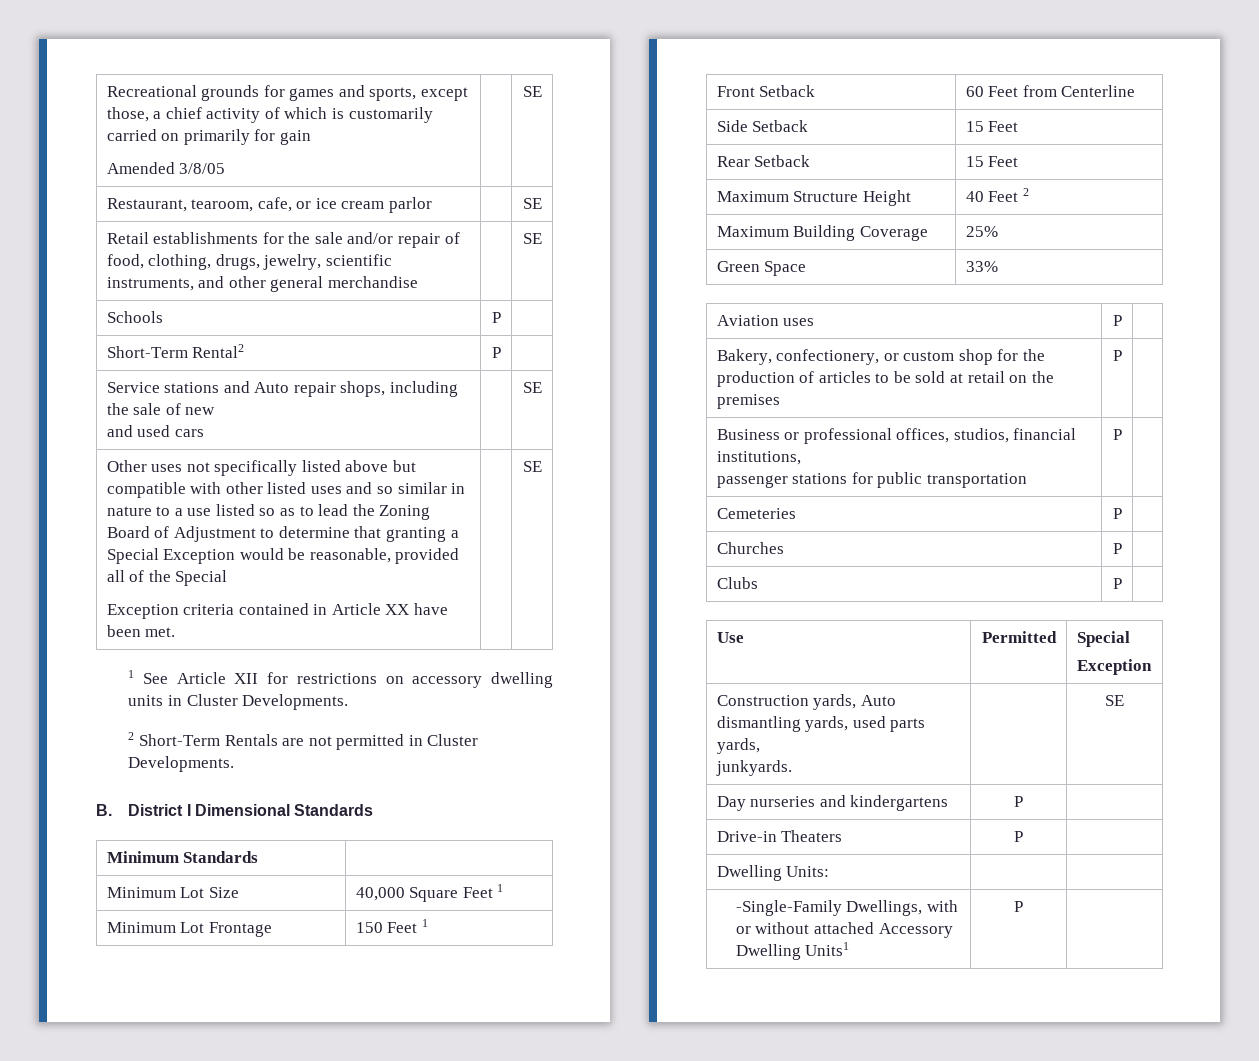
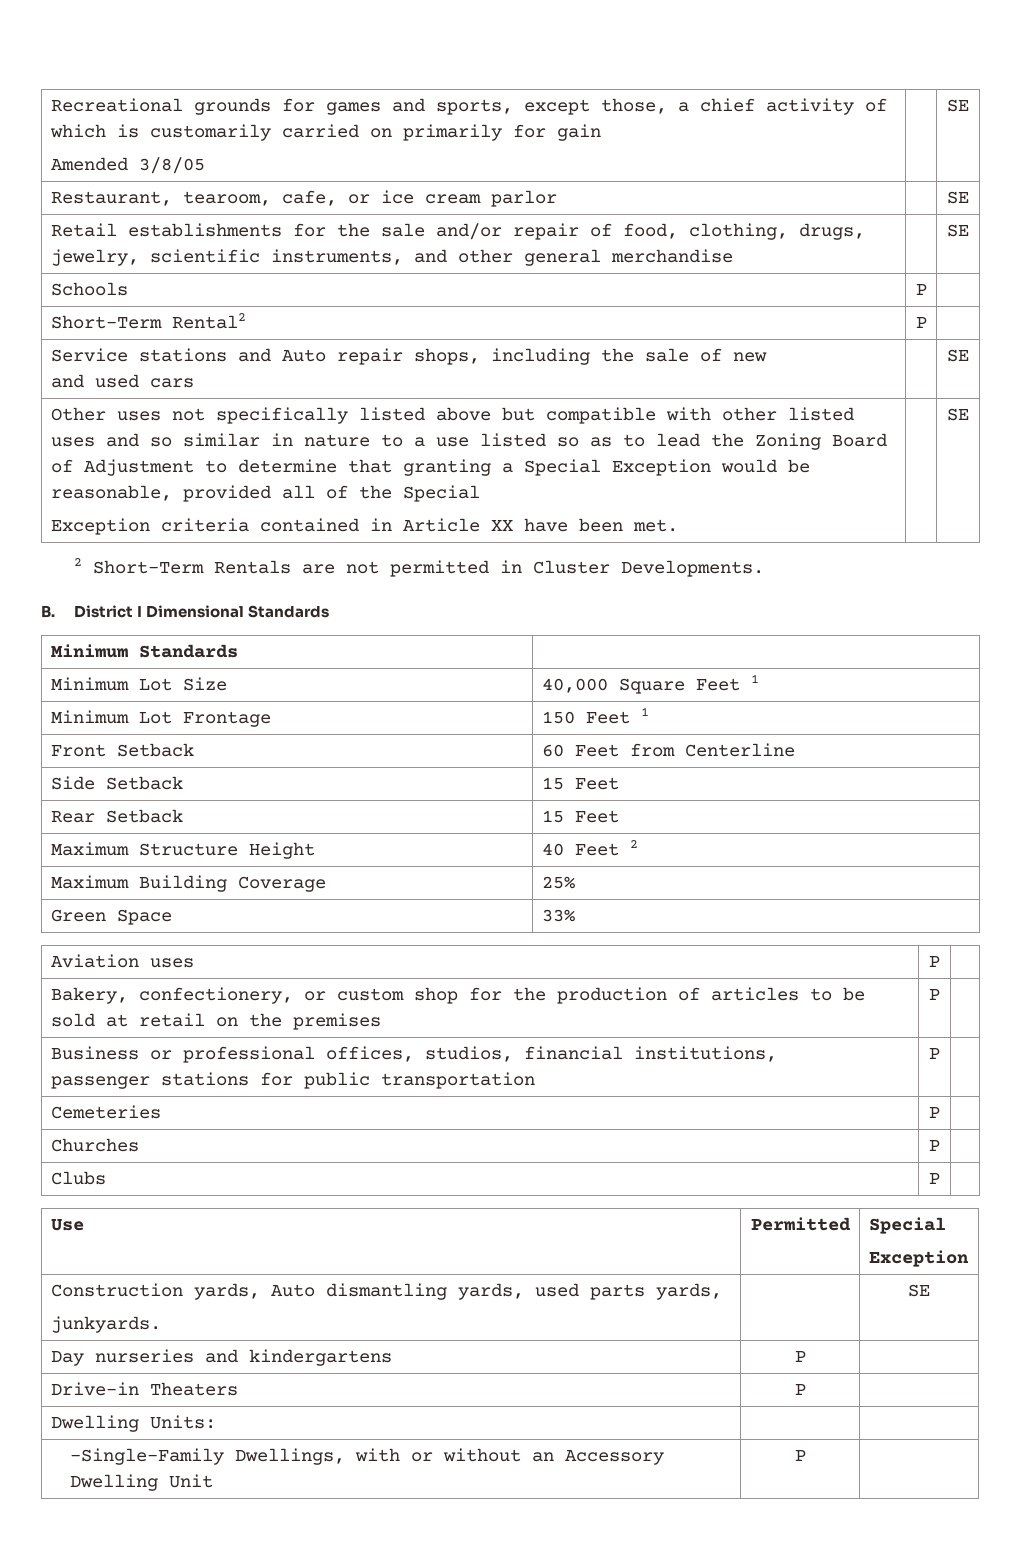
[128,670,553,688] [128,694,349,710] // 1 See Article XII for restrictions on accessory dwelling units in Cluster Developments. -> (969, 414) none
[814,922,875,934] attached -> [532,1452,555,1462] an
[805,942,850,956] Units1 -> [169,1474,214,1488] Unit

